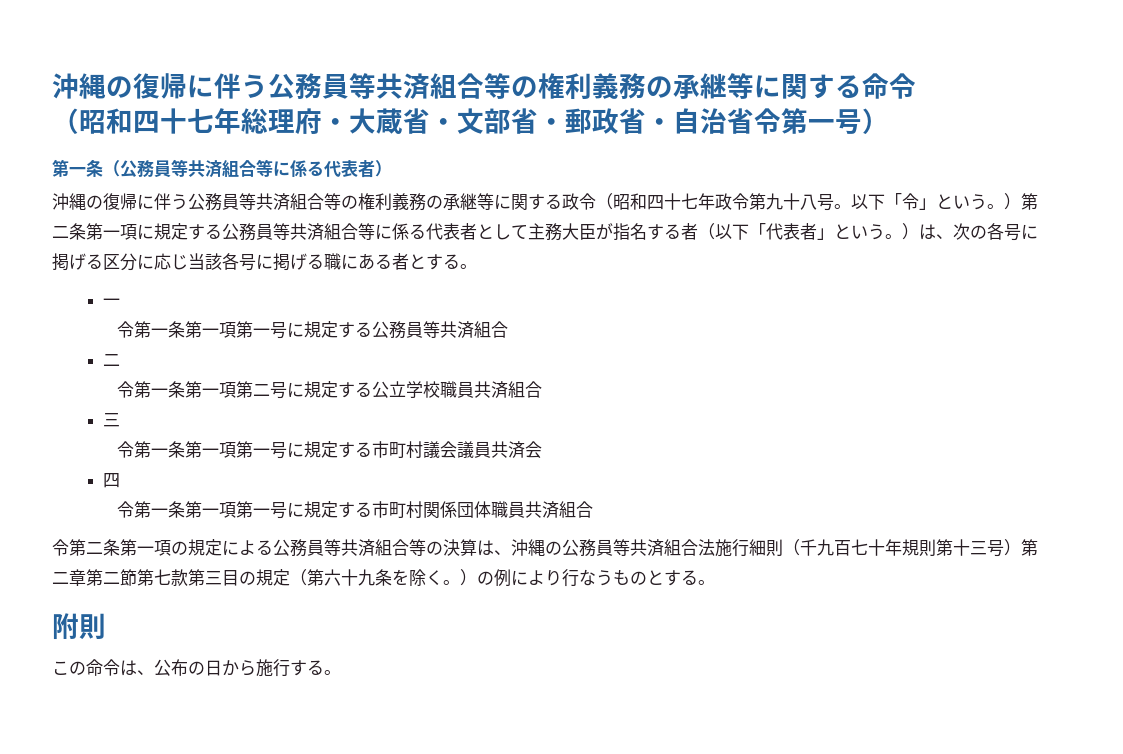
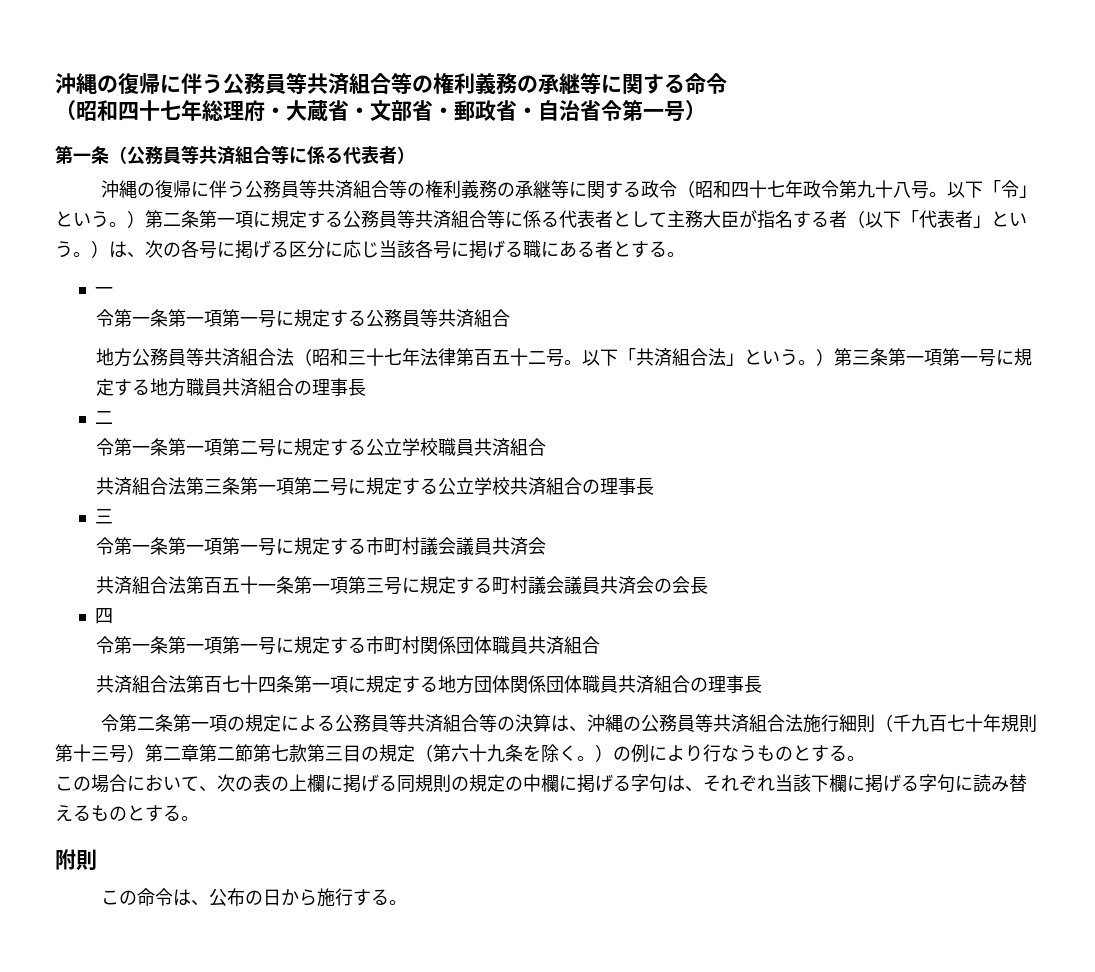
(508, 329) none -> [96,348,1033,367] [96,378,367,397] // 地方公務員等共済組合法（昭和三十七年法律第百五十二号。以下「共済組合法」という。）第三条第一項第一号に規定する地方職員共済組合の理事長
(542, 389) none -> [96,477,655,496] // 共済組合法第三条第一項第二号に規定する公立学校共済組合の理事長
(542, 449) none -> [96,576,709,595] // 共済組合法第百五十一条第一項第三号に規定する町村議会議員共済会の会長
(593, 509) none -> [96,675,763,694] // 共済組合法第百七十四条第一項に規定する地方団体関係団体職員共済組合の理事長
(715, 582) none -> [55,774,1027,793] [55,805,199,822] // この場合において、次の表の上欄に掲げる同規則の規定の中欄に掲げる字句は、それぞれ当該下欄に掲げる字句に読み替えるものとする。

